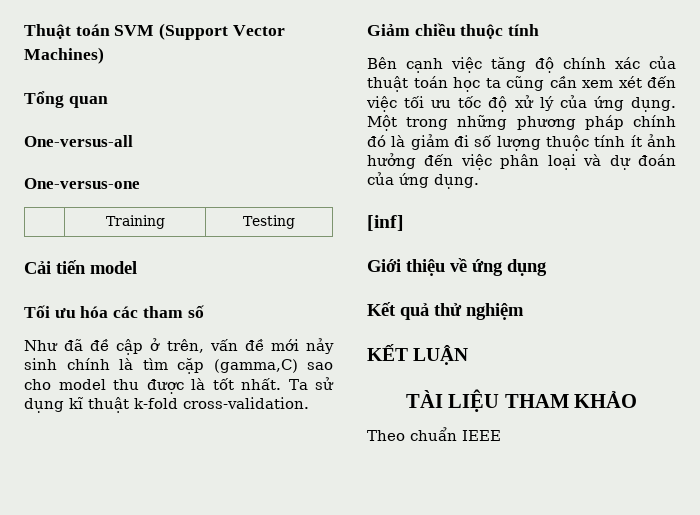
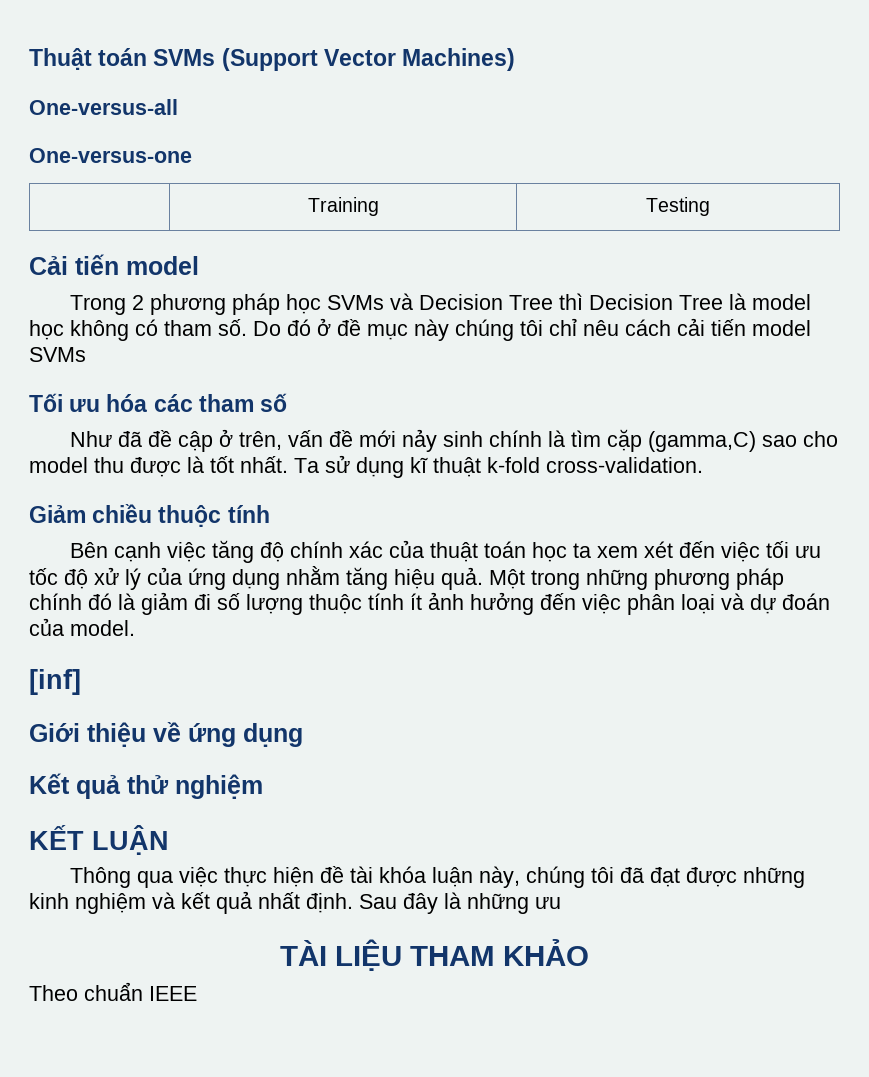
[114,25,155,36] SVM -> [153,49,216,66] SVMs
[24,91,108,108] // Tổng quan -> (516, 59) none
(137, 267) none -> [69,293,811,315] [29,318,811,341] [29,347,86,362] // Trong 2 phương pháp học SVMs và Decision Tree thì Decision Tree là model học không có tham số. Do đó ở đề mục này chúng tôi chỉ nêu cách cải tiến model SVMs
[506,76,577,91] cũng cần -> (591, 550) none
[631,97,676,112] dụng. -> [232,566,483,590] dụng nhằm tăng hiệu quả.
[399,173,479,189] ứng dụng. -> [70,620,135,636] model.
(469, 355) none -> [69,866,805,888] [29,891,561,914] // Thông qua việc thực hiện đề tài khóa luận này, chúng tôi đã đạt được những kinh nghiệm và kết quả nhất định. Sau đây là những ưu

